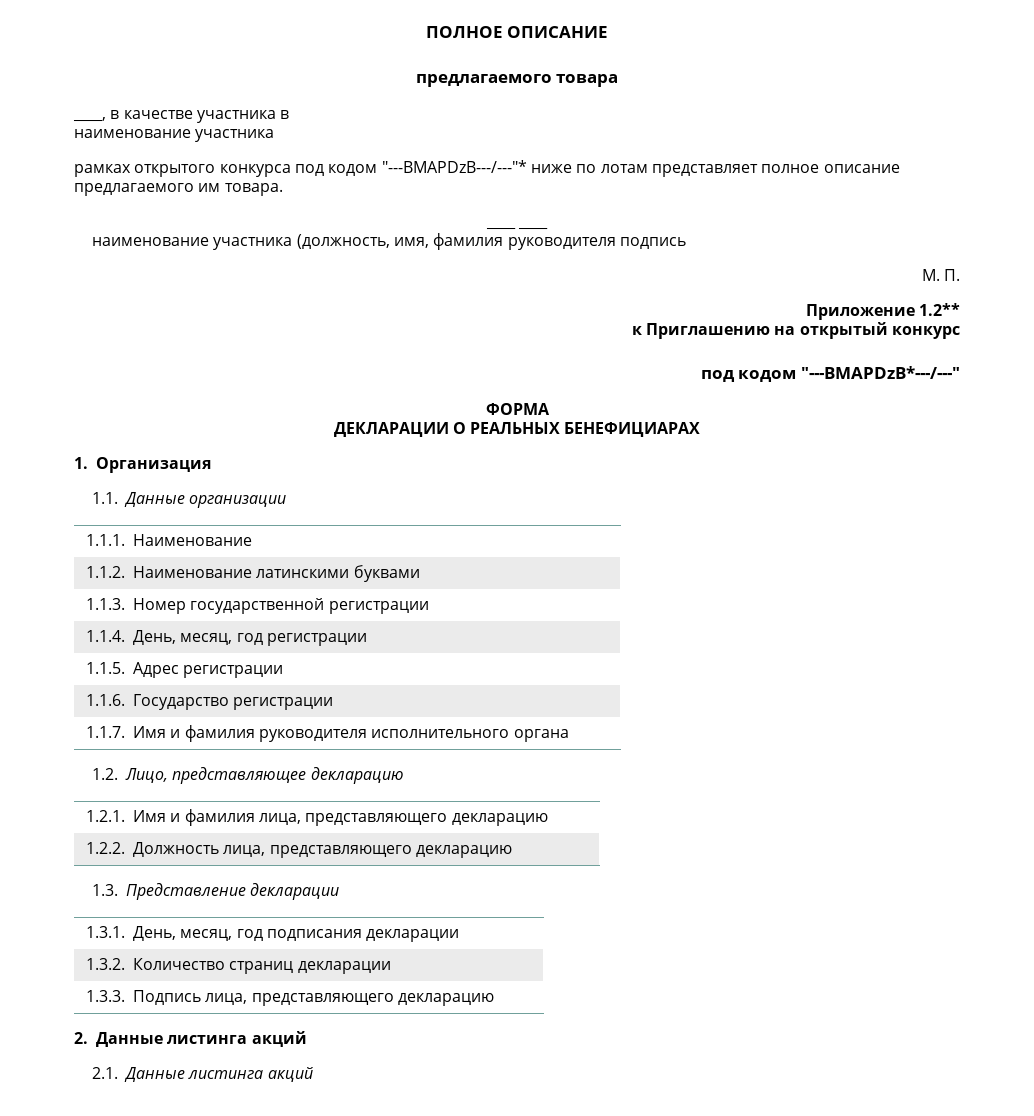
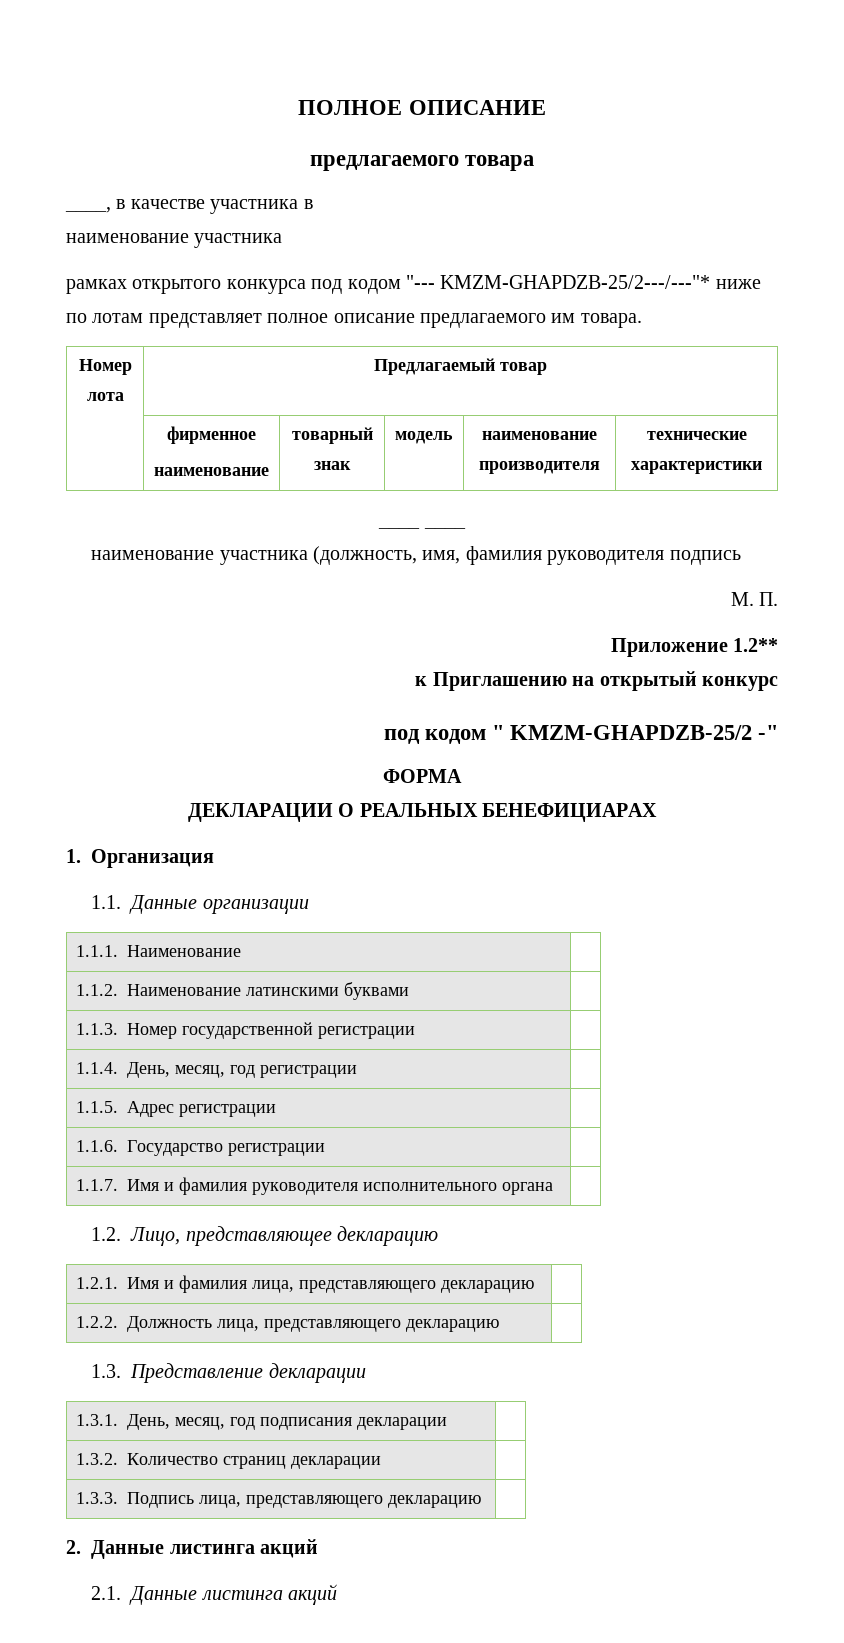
[381,160,527,173] "---BMAPDzB---/---"* -> [406,275,711,289] "--- KMZM-GHAPDZB-25/2---/---"*
(283, 189) none -> [78,359,132,375] [86,392,124,401] [374,358,547,375] [167,426,256,444] [154,467,269,476] [291,427,373,444] [314,461,351,470] [395,431,453,444] [482,431,597,440] [479,461,600,474] [646,431,747,440] [631,461,762,474] // Номер лота | Предлагаемый товар // | фирменное // наименование | товарный знак | модель | наименование производителя | технические характеристики
[801,366,960,379] "---BMAPDzB*---/---" -> [491,725,778,740] " KMZM-GHAPDZB-25/2 -"

